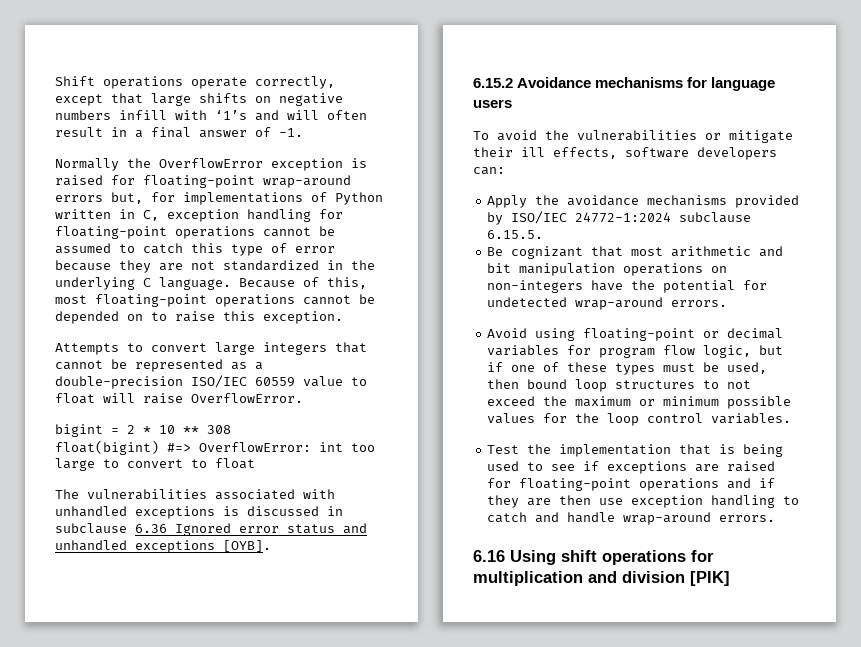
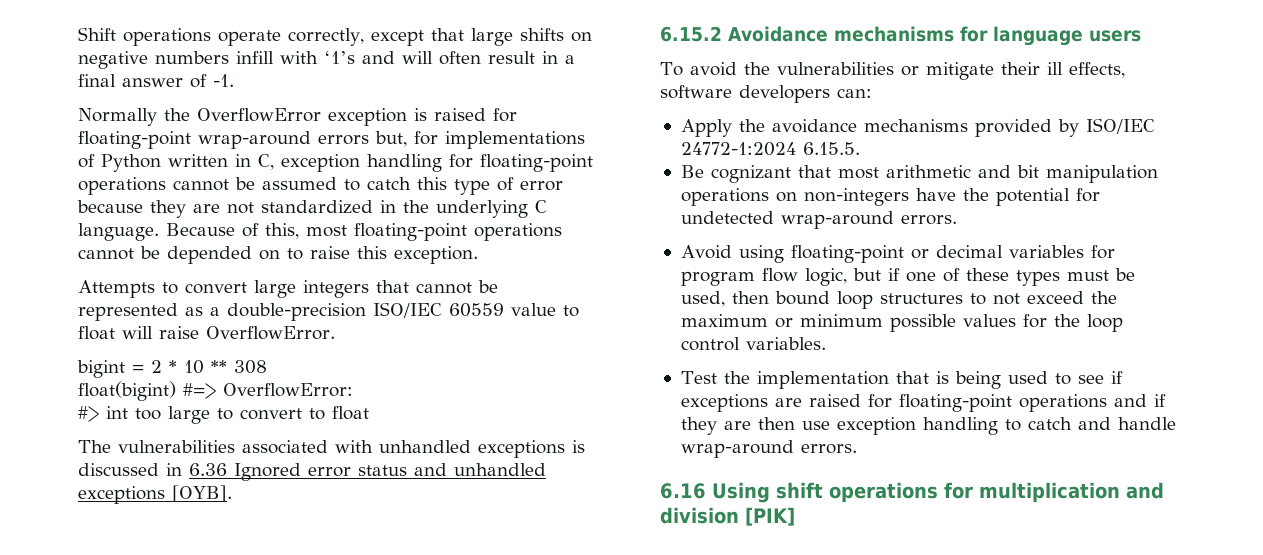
(311, 447) none -> [78,406,99,422] // #>
[55,523,127,534] subclause -> (182, 469) none
[679,212,752,223] subclause -> (796, 149) none

